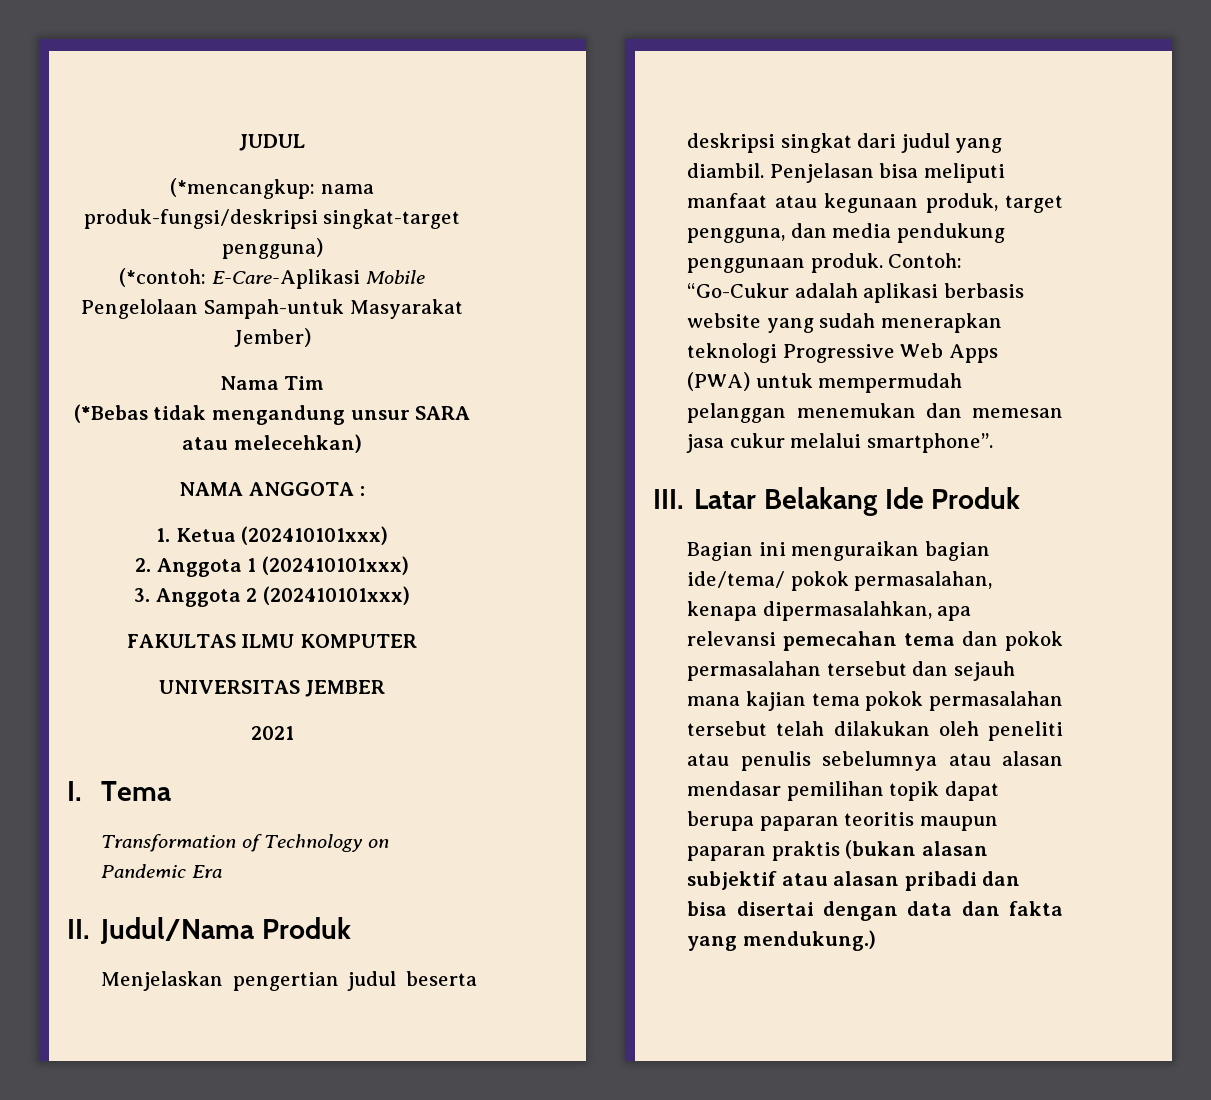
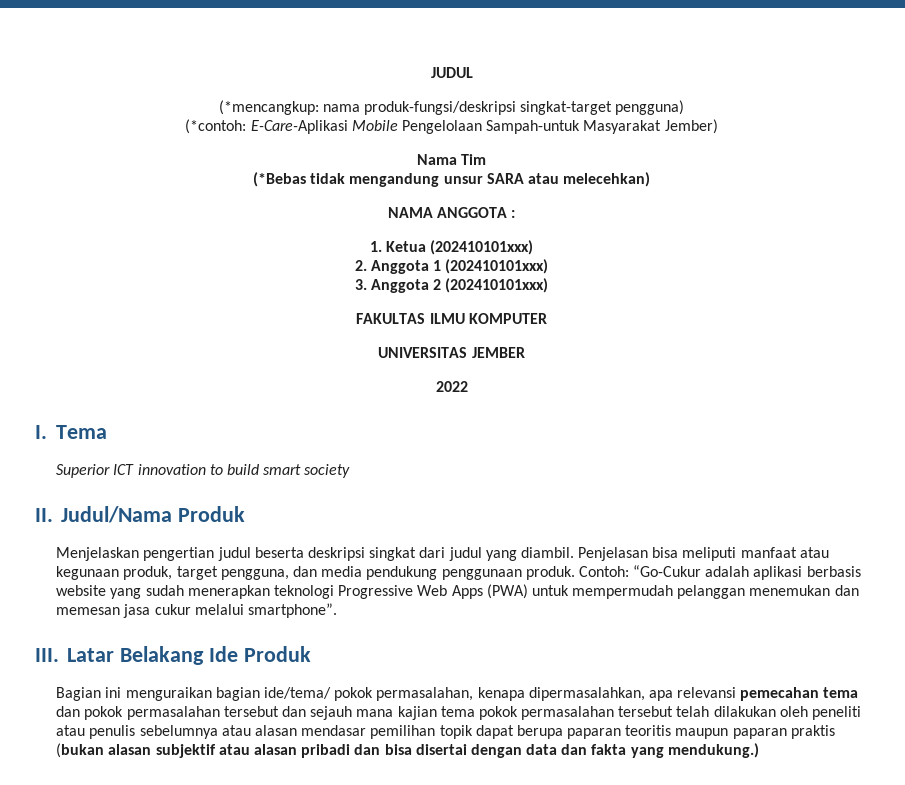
[250,726,294,740] 2021 -> [435,381,468,392] 2022
[101,834,389,852] [101,864,222,878] Transformation of Technology on Pandemic Era -> [56,464,351,478] Superior ICT innovation to build smart society

